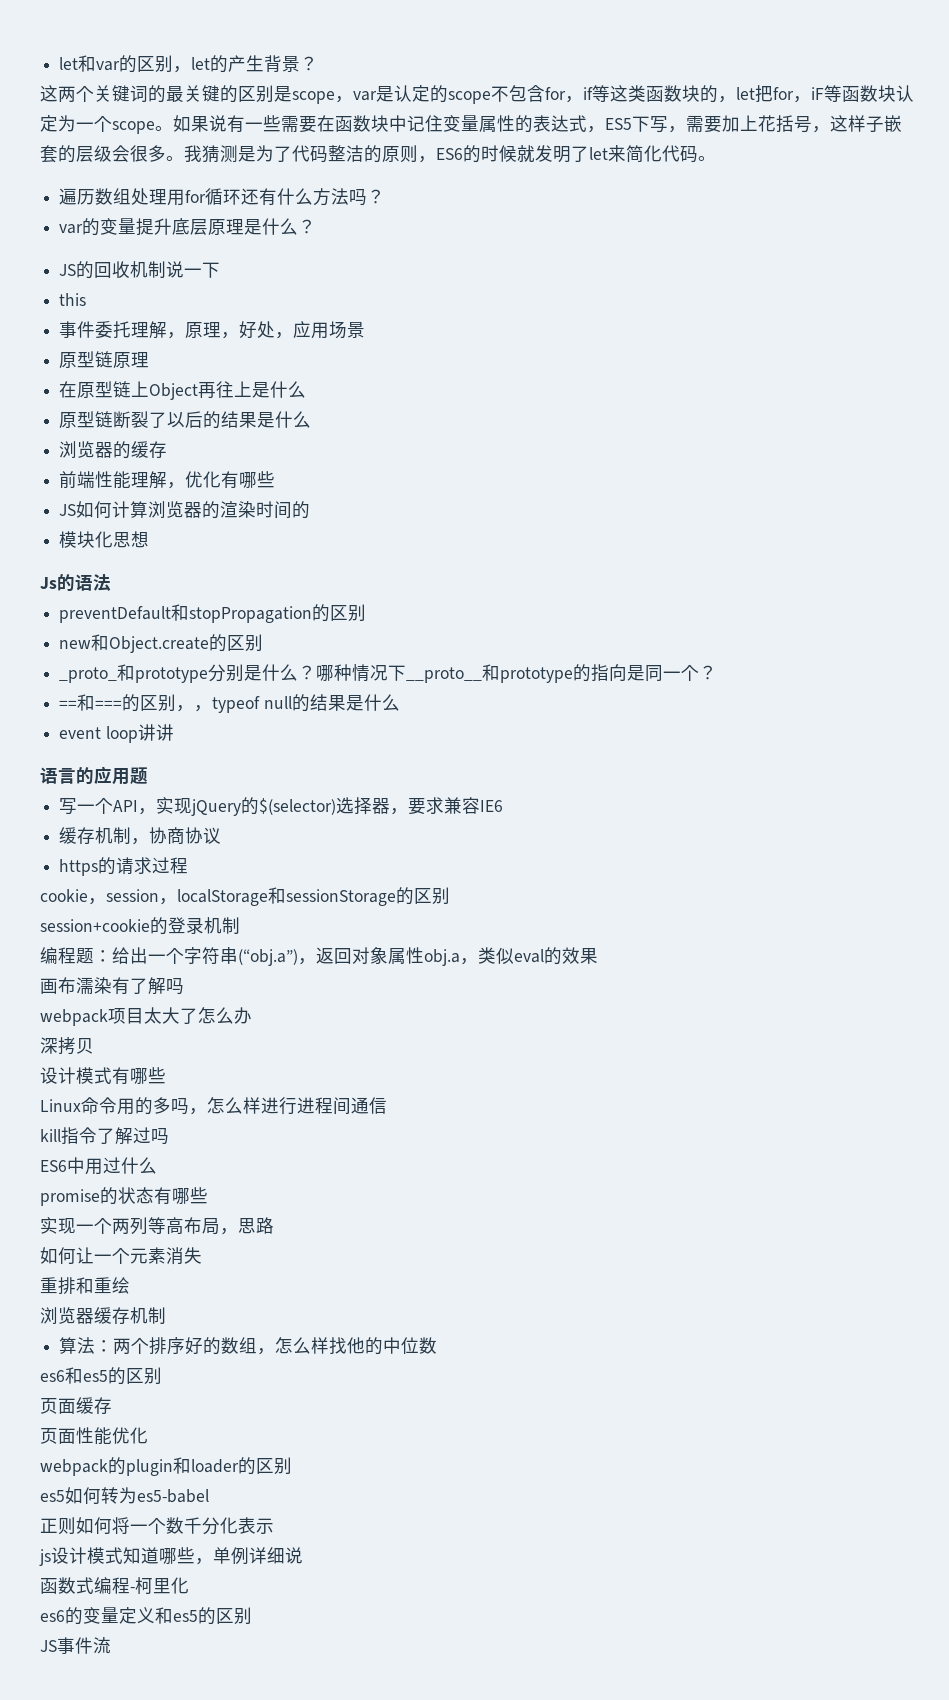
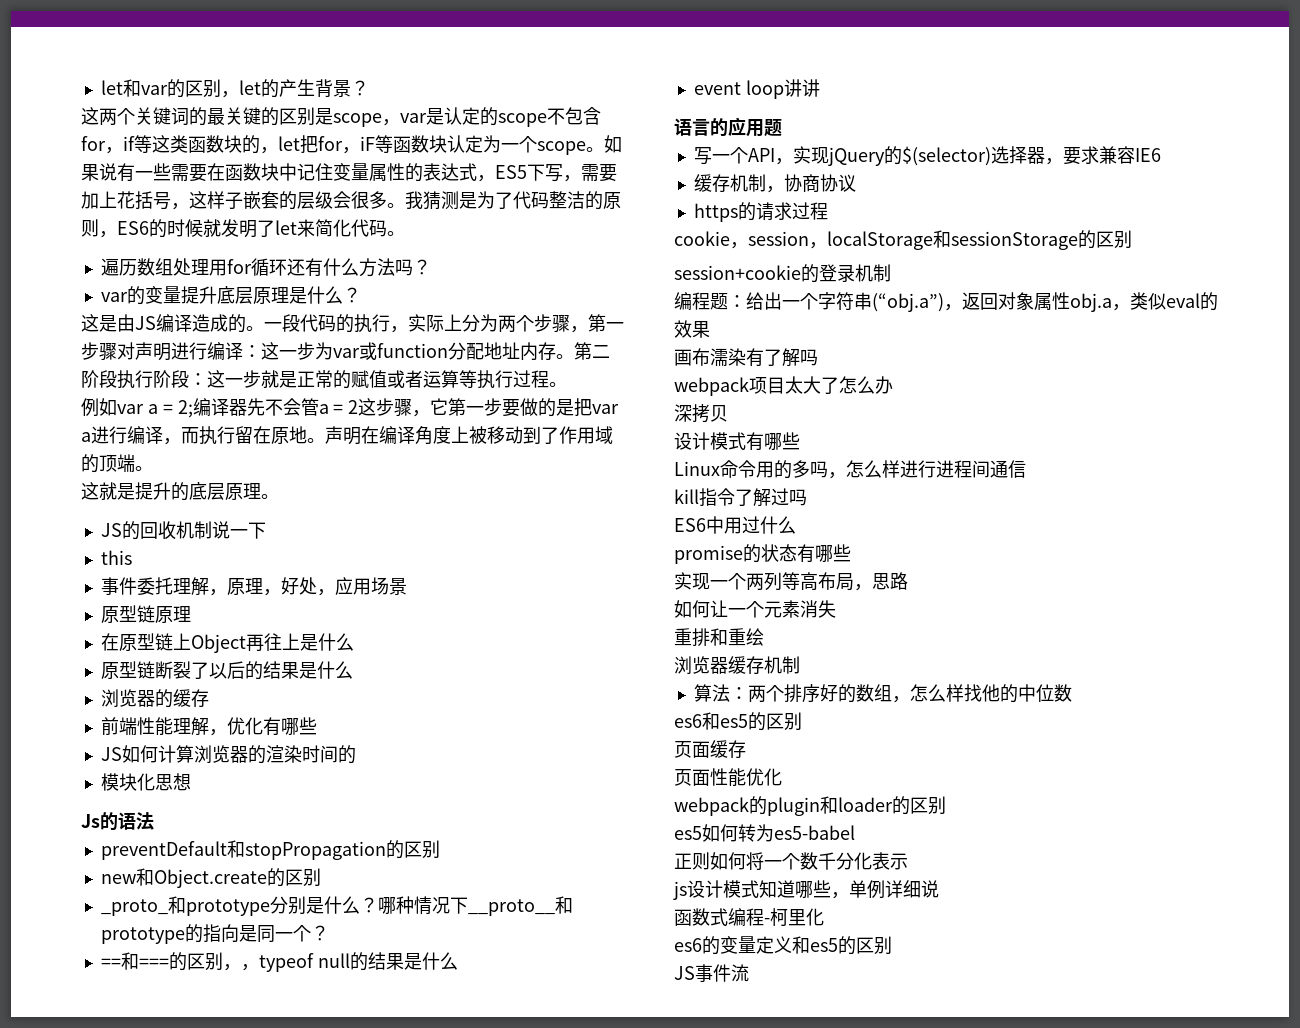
(317, 226) none -> [81,314,624,333] [81,342,610,361] [81,370,567,389] [81,398,620,418] [81,426,613,445] [81,454,153,473] [81,482,279,501] // 这是由JS编译造成的。一段代码的执行，实际上分为两个步骤，第一步骤对声明进行编译：这一步为var或function分配地址内存。第二阶段执行阶段：这一步就是正常的赋值或者运算等执行过程。 // 例如var a = 2;编译器先不会管a = 2这步骤，它第一步要做的是把var a进行编译，而执行留在原地。声明在编译角度上被移动到了作用域的顶端。 // 这就是提升的底层原理。

